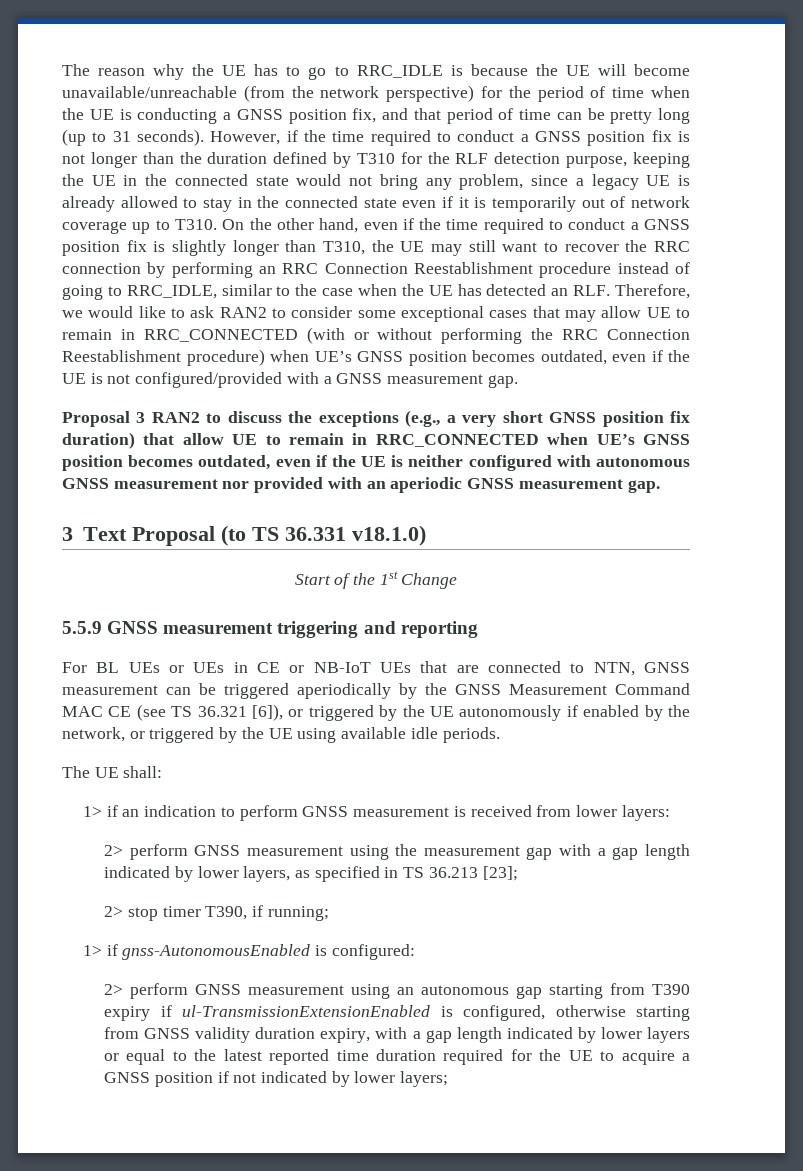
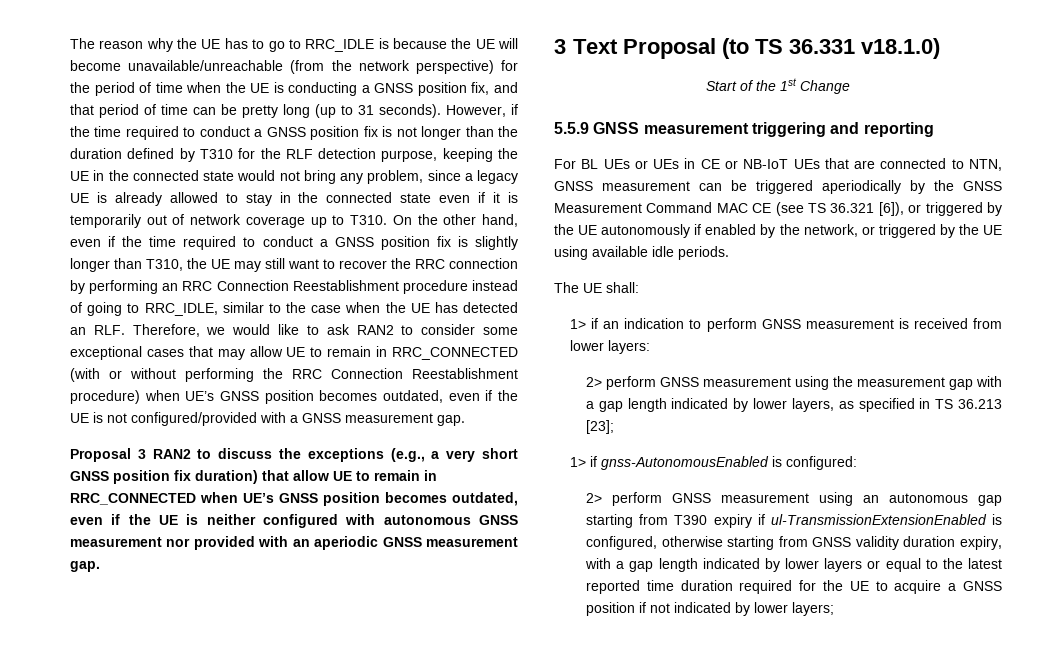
[104,905,329,921] // 2> stop timer T390, if running; -> (614, 427) none

